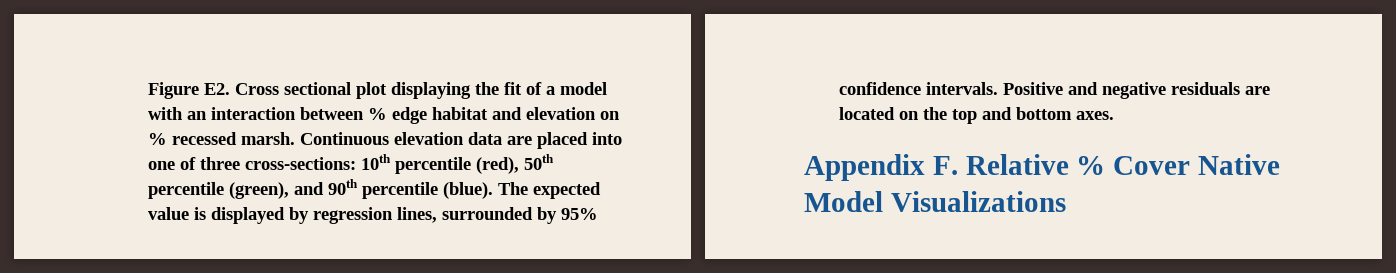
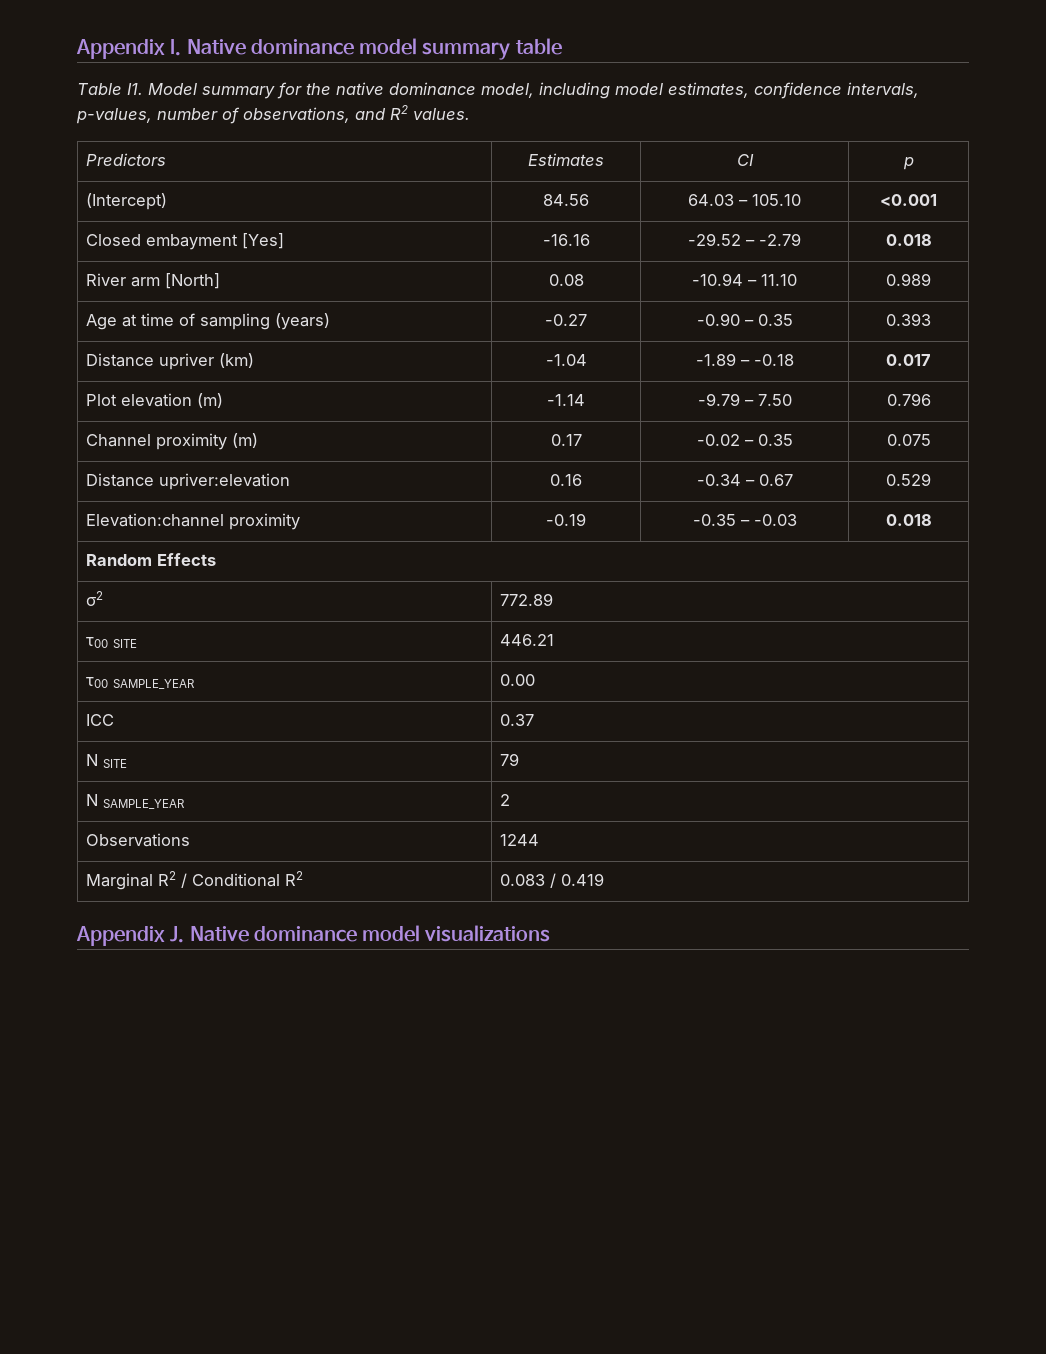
[148,82,608,99] [148,107,621,124] [148,132,623,149] [148,154,555,174] [148,179,602,199] [148,207,599,224] [839,82,1271,99] [839,107,1115,124] [804,154,1281,181] [804,191,1066,212] Figure E2. Cross sectional plot displaying the fit of a model with an interaction between % edge habitat and elevation on % recessed marsh. Continuous elevation data are placed into one of three cross-sections: 10th percentile (red), 50th percentile (green), and 90th percentile (blue). The expected value is displayed by regression lines, surrounded by 95% confidence intervals. Positive and negative residuals are located on the top and bottom axes. // Appendix F. Relative % Cover Native Model Visualizations -> [76,38,562,60] [77,82,919,99] [76,105,470,124] [86,153,167,166] [528,153,604,166] [736,154,754,166] [902,157,914,170] [86,193,168,210] [543,194,589,206] [688,194,801,206] [880,194,937,206] [86,233,285,250] [542,234,590,246] [688,233,801,246] [885,234,932,246] [86,273,221,289] [548,274,584,286] [692,273,797,286] [886,273,931,286] [86,313,331,330] [545,314,587,326] [696,313,793,326] [886,313,931,326] [86,353,255,370] [545,354,587,366] [695,353,794,366] [886,354,931,366] [86,393,224,408] [547,394,585,406] [697,393,792,406] [886,393,931,406] [86,433,259,450] [550,434,582,446] [696,434,793,446] [886,434,931,446] [86,473,291,490] [550,474,582,486] [696,474,793,486] [886,473,931,486] [86,513,301,530] [546,513,586,526] [692,514,797,526] [885,514,932,526] [86,553,217,566] [86,591,104,606] [500,593,554,606] [86,637,138,648] [500,634,555,646] [86,677,196,689] [500,674,536,686] [86,714,115,726] [500,714,535,726] [86,754,128,768] [500,753,520,766] [86,794,186,809] [500,794,511,806] [86,833,191,847] [500,834,540,846] [86,871,304,890] [500,873,605,888] [76,925,551,946] Appendix I. Native dominance model summary table // Table I1. Model summary for the native dominance model, including model estimates, confidence intervals, p-values, number of observations, and R2 values. // Predictors | Estimates | CI | p // (Intercept) | 84.56 | 64.03 – 105.10 | <0.001 // Closed embayment [Yes] | -16.16 | -29.52 – -2.79 | 0.018 // River arm [North] | 0.08 | -10.94 – 11.10 | 0.989 // Age at time of sampling (years) | -0.27 | -0.90 – 0.35 | 0.393 // Distance upriver (km) | -1.04 | -1.89 – -0.18 | 0.017 // Plot elevation (m) | -1.14 | -9.79 – 7.50 | 0.796 // Channel proximity (m) | 0.17 | -0.02 – 0.35 | 0.075 // Distance upriver:elevation | 0.16 | -0.34 – 0.67 | 0.529 // Elevation:channel proximity | -0.19 | -0.35 – -0.03 | 0.018 // Random Effects // σ2 | 772.89 // τ00 SITE | 446.21 // τ00 SAMPLE_YEAR | 0.00 // ICC | 0.37 // N SITE | 79 // N SAMPLE_YEAR | 2 // Observations | 1244 // Marginal R2 / Conditional R2 | 0.083 / 0.419 // Appendix J. Native dominance model visualizations

